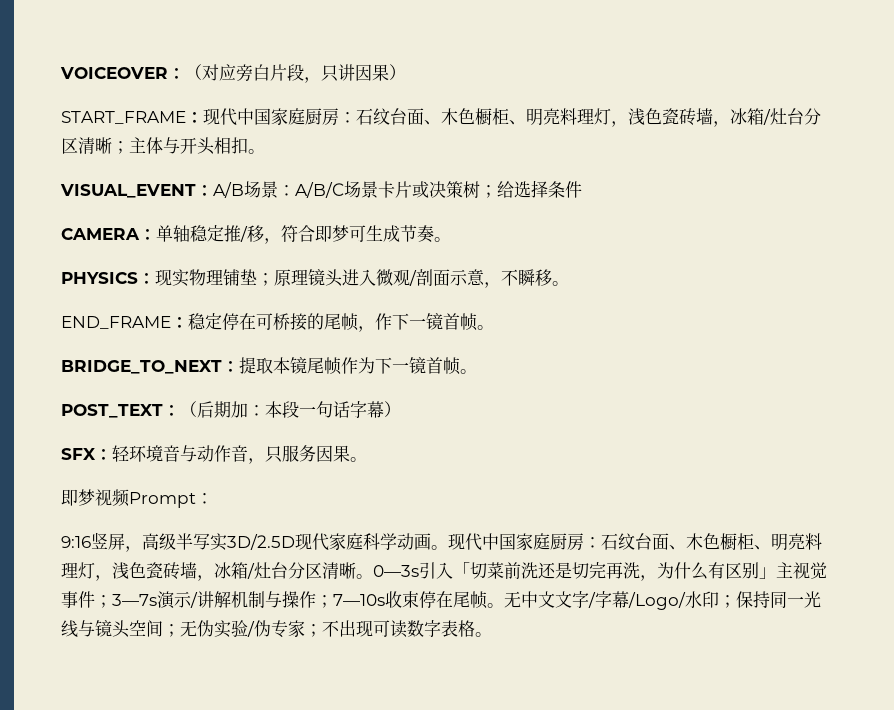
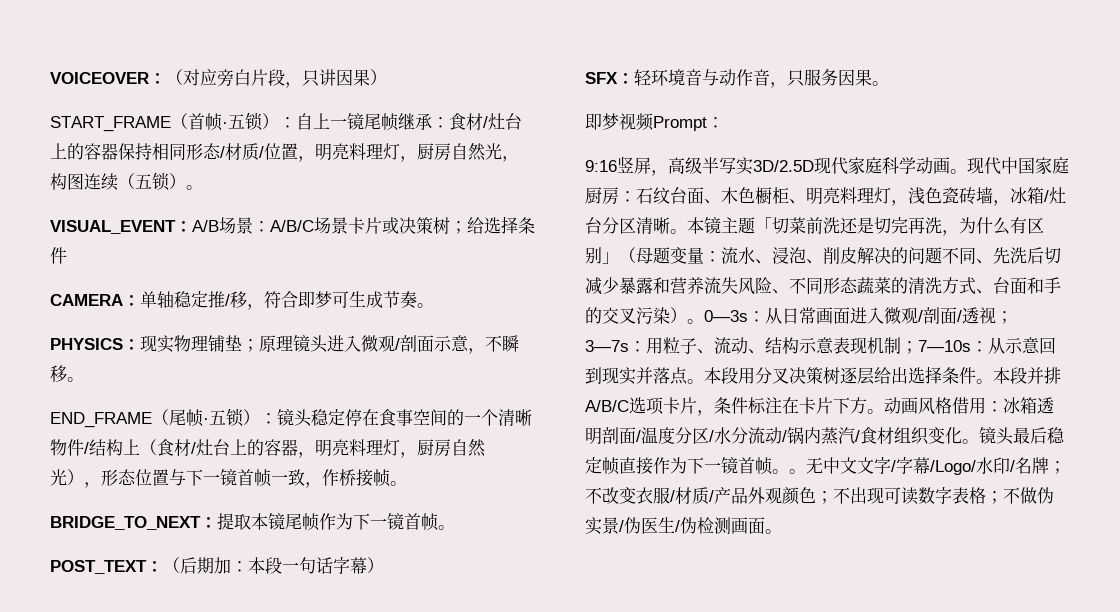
[186,108,821,127] [61,137,248,155] ：现代中国家庭厨房：石纹台面、木色橱柜、明亮料理灯，浅色瓷砖墙，冰箱/灶台分区清晰；主体与开头相扣 -> [171,112,522,131] [50,143,519,162] [50,172,186,191] （首帧·五锁）：自上一镜尾帧继承：食材/灶台上的容器保持相同形态/材质/位置，明亮料理灯，厨房自然光，构图连续（五锁）
[171,312,460,332] ：稳定停在可桥接的尾帧，作下一镜首 -> [152,408,532,427] [50,439,486,458] [50,468,373,488] （尾帧·五锁）：镜头稳定停在食事空间的一个清晰物件/结构上（食材/灶台上的容器，明亮料理灯，厨房自然光），形态位置与下一镜首帧一致，作桥接
[373,562,453,579] 0—3s引入 -> [687,216,755,234] 本镜主题
[776,562,827,579] [61,591,488,609] 主视觉事件；3—7s演示/讲解机制与操作；7—10s收束停在尾帧 -> [619,247,1061,264] [585,277,1061,295] [585,307,1013,324] [585,337,1056,354] [585,366,1061,385] [585,397,1054,416] [585,426,1065,445] [585,456,789,475] （母题变量：流水、浸泡、削皮解决的问题不同、先洗后切减少暴露和营养流失风险、不同形态蔬菜的清洗方式、台面和手的交叉污染）。0—3s：从日常画面进入微观/剖面/透视；3—7s：用粒子、流动、结构示意表现机制；7—10s：从示意回到现实并落点。本段用分叉决策树逐层给出选择条件。本段并排A/B/C选项卡片，条件标注在卡片下方。动画风格借用：冰箱透明剖面/温度分区/水分流动/锅内蒸汽/食材组织变化。镜头最后稳定帧直接作为下一镜首帧。
[719,591,821,608] [61,619,305,638] ；保持同一光线与镜头空间；无伪实验/伪专家 -> [1010,457,1066,474] [585,487,816,505] /名牌；不改变衣服/材质/产品外观颜色
(475, 628) none -> [986,487,1054,504] [585,517,765,535] ；不做伪实景/伪医生/伪检测画面

